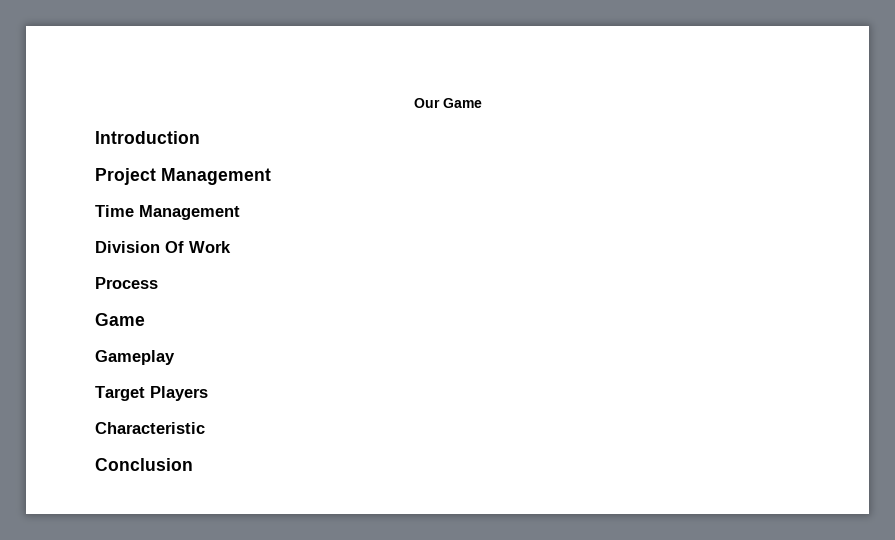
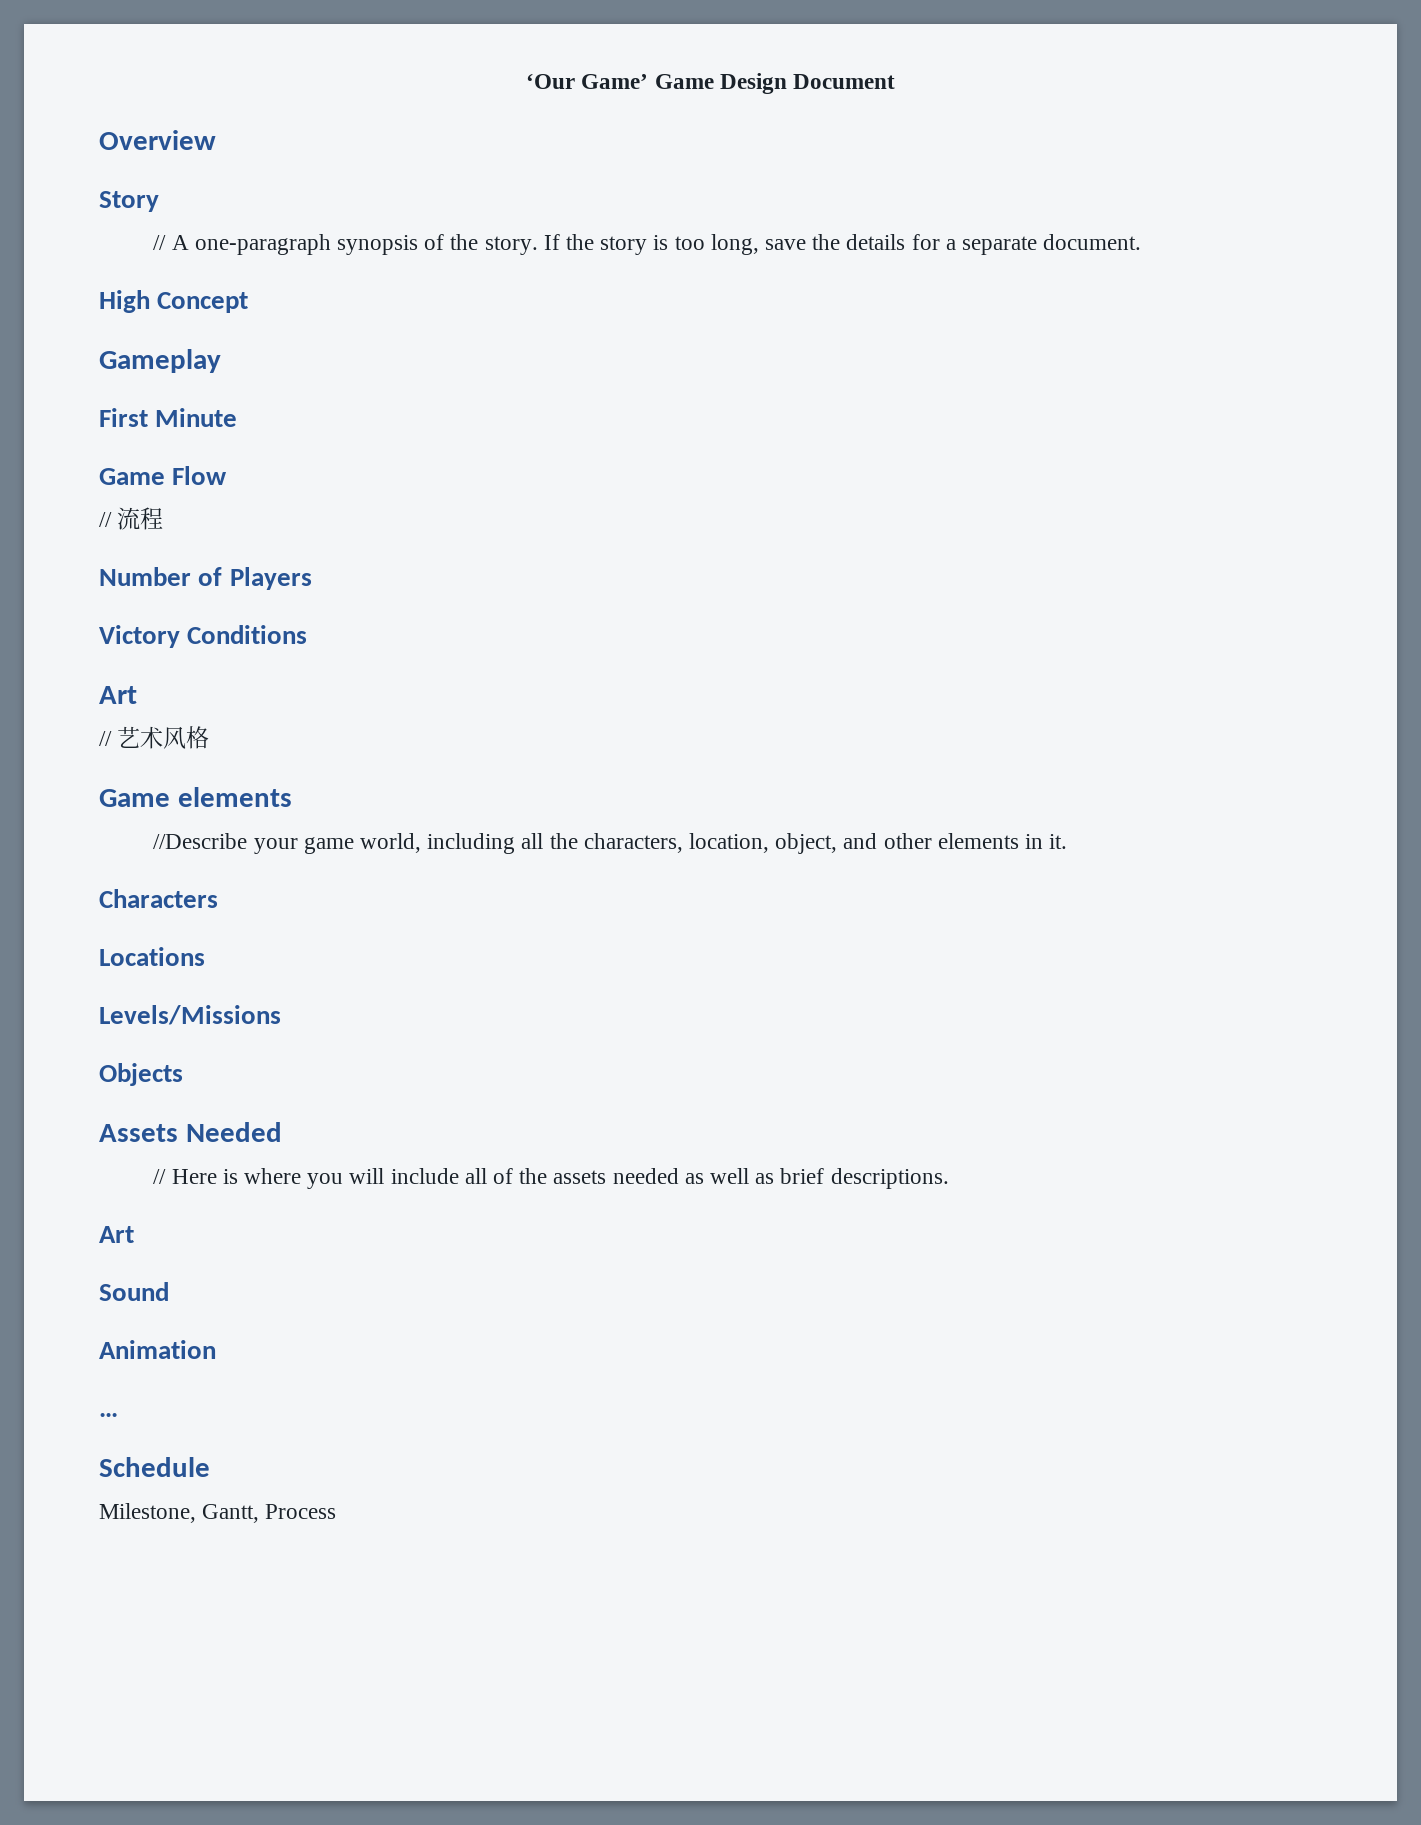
[413,98,482,108] [95,131,200,144] [95,168,271,185] [95,205,240,220] [95,241,231,253] [95,277,158,289] [95,313,145,326] [95,350,175,365] [95,386,208,401] [95,422,205,434] [95,458,193,471] Our Game // Introduction // Project Management // Time Management // Division Of Work // Process // Game // Gameplay // Target Players // Characteristic // Conclusion -> [526,73,895,94] [99,130,216,150] [99,191,159,212] [153,234,1142,255] [99,290,249,313] [99,349,221,373] [99,408,238,427] [99,466,228,485] [99,507,164,530] [99,567,312,590] [99,625,308,648] [99,686,137,704] [99,726,210,749] [99,787,292,807] [153,833,1068,854] [99,889,218,908] [99,947,205,966] [99,1005,281,1025] [99,1063,183,1086] [99,1122,282,1142] [153,1168,949,1189] [99,1226,134,1243] [99,1282,169,1301] [99,1340,216,1359] [99,1413,118,1417] [99,1457,210,1477] [99,1503,337,1523] ‘Our Game’ Game Design Document // Overview // Story // // A one-paragraph synopsis of the story. If the story is too long, save the details for a separate document. // High Concept // Gameplay // First Minute // Game Flow // // 流程 // Number of Players // Victory Conditions // Art // // 艺术风格 // Game elements // //Describe your game world, including all the characters, location, object, and other elements in it. // Characters // Locations // Levels/Missions // Objects // Assets Needed // // Here is where you will include all of the assets needed as well as brief descriptions. // Art // Sound // Animation // … // Schedule // Milestone, Gantt, Process

